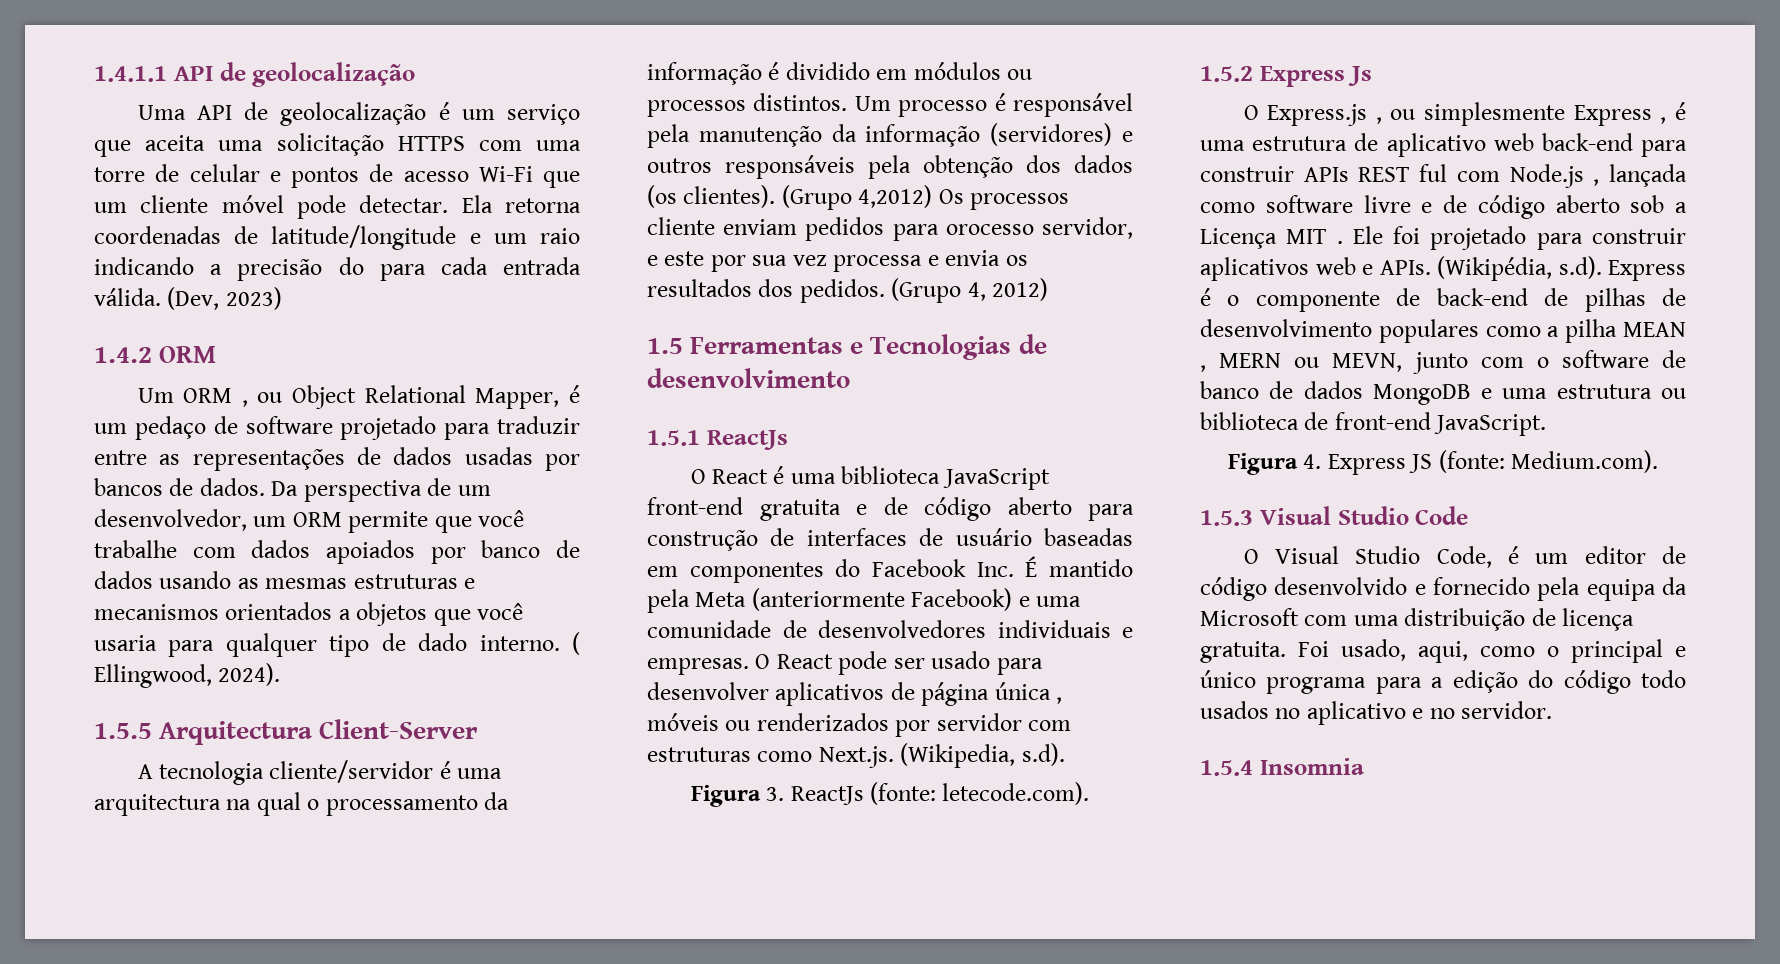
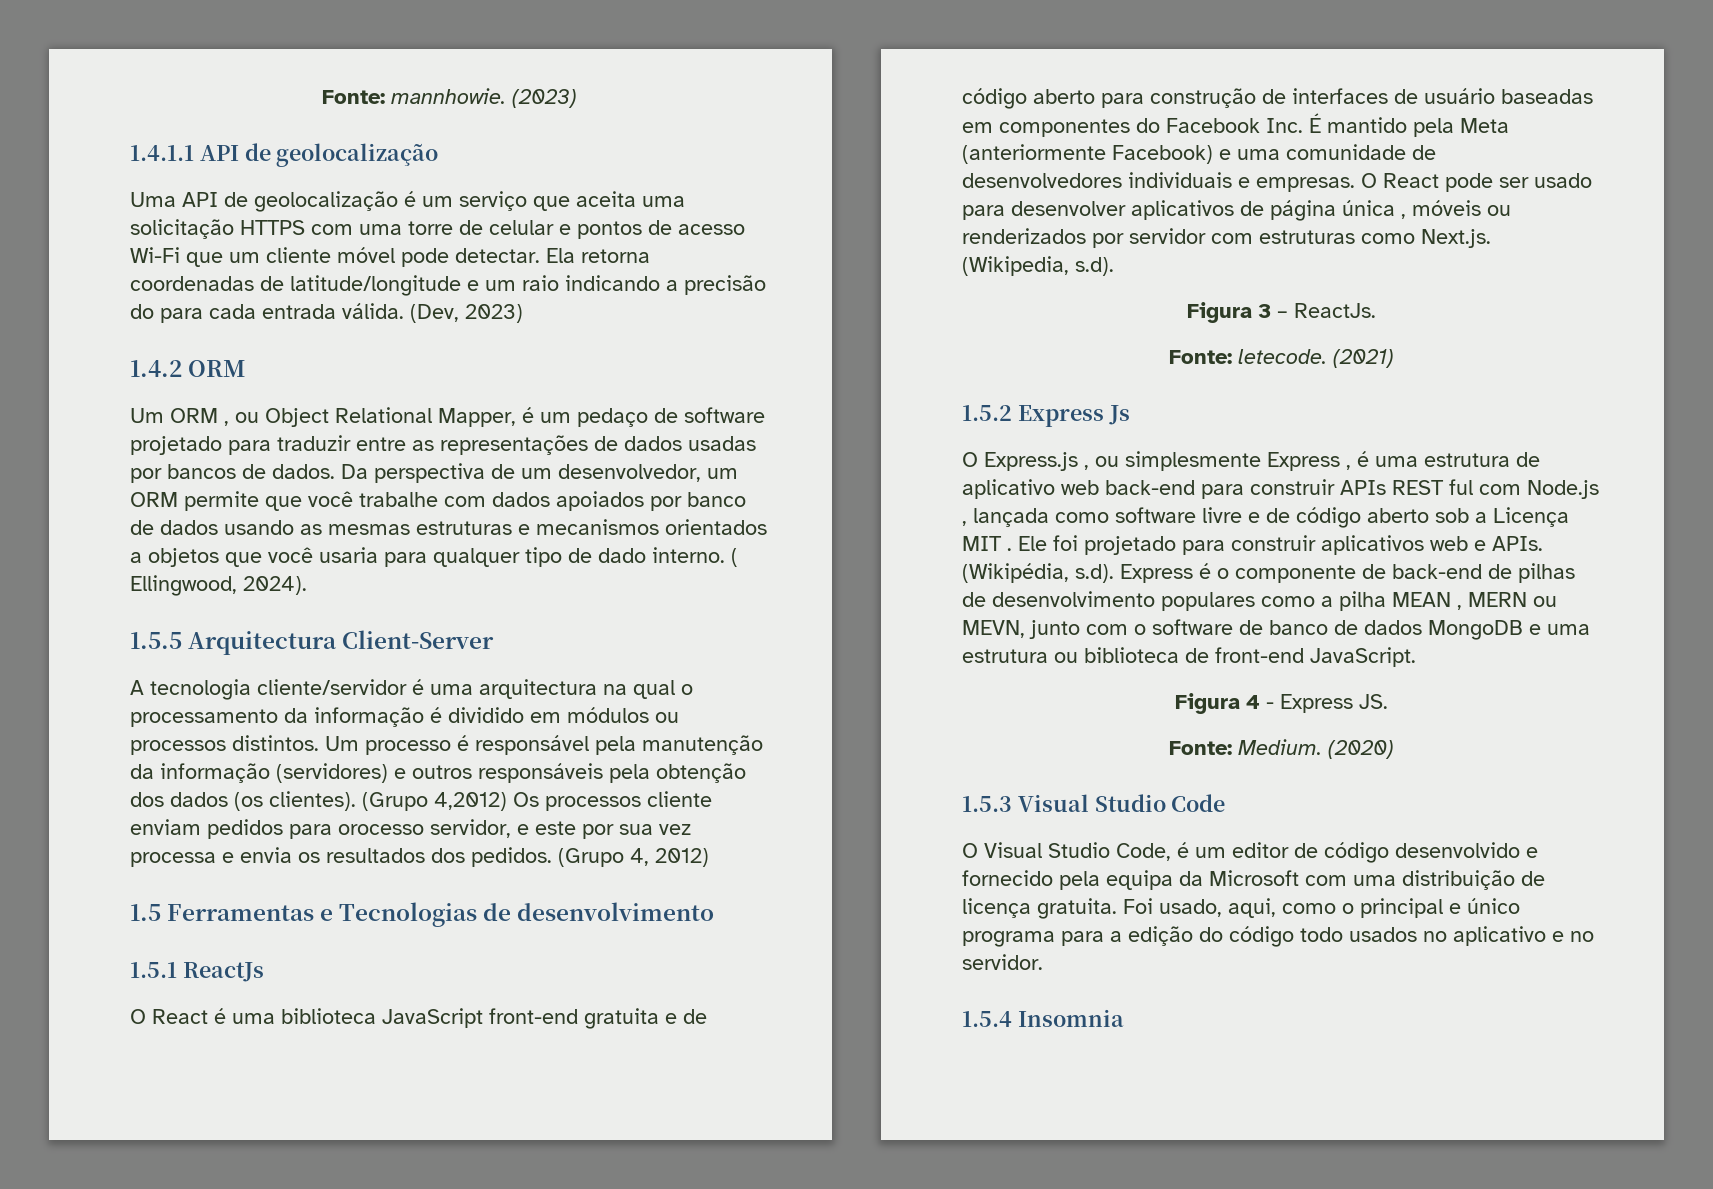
(94, 74) none -> [322,88,577,108] Fonte: mannhowie. (2023) //
[766,782,1090,805] 3. ReactJs (fonte: letecode.com). -> [1258,303,1376,318] [1169,349,1394,368] 3 – ReactJs. // Fonte: letecode. (2021)
[1303,450,1659,475] 4. Express JS (fonte: Medium.com). -> [1246,694,1388,713] [1169,739,1394,759] 4 - Express JS. // Fonte: Medium. (2020)

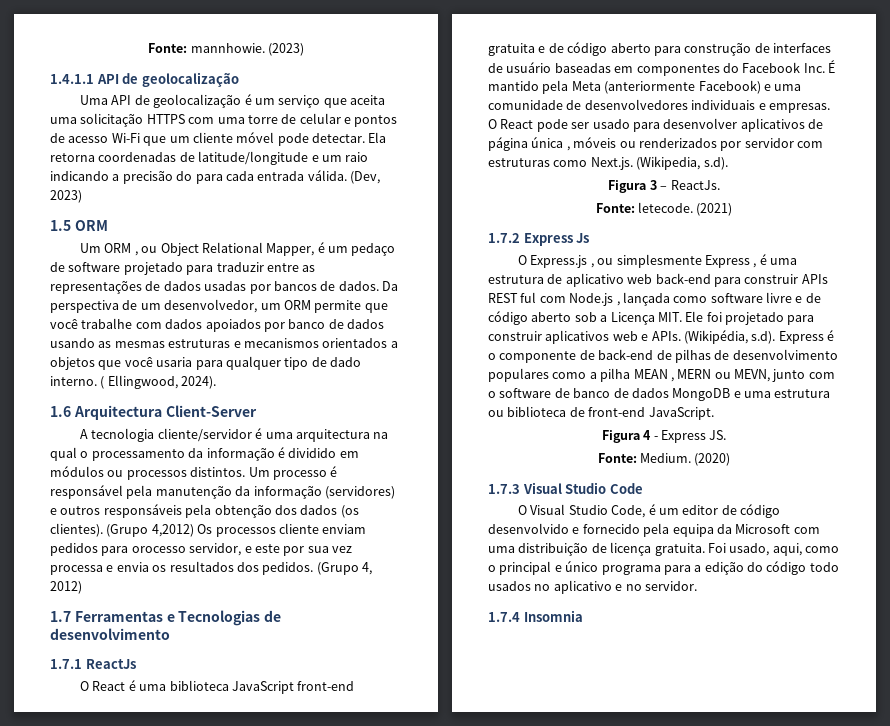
[130,360,182,377] 1.4.2 -> [50,220,71,231] 1.5
[130,632,182,649] 1.5.5 -> [50,406,71,417] 1.6
[130,904,161,921] 1.5 -> [50,611,71,622] 1.7
[130,962,177,978] 1.5.1 -> [50,659,82,669] 1.7.1
[962,405,1012,421] 1.5.2 -> [488,233,520,243] 1.7.2
[962,536,1012,551] MIT . -> [657,312,682,322] MIT.
[962,796,1012,812] 1.5.3 -> [488,484,520,494] 1.7.3
[962,1011,1012,1027] 1.5.4 -> [488,612,520,622] 1.7.4

